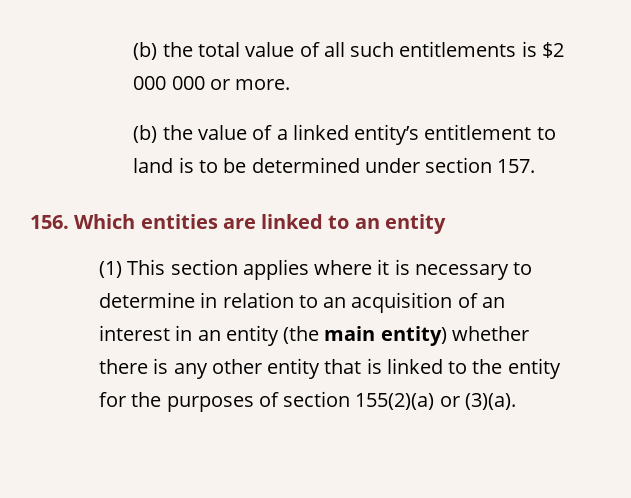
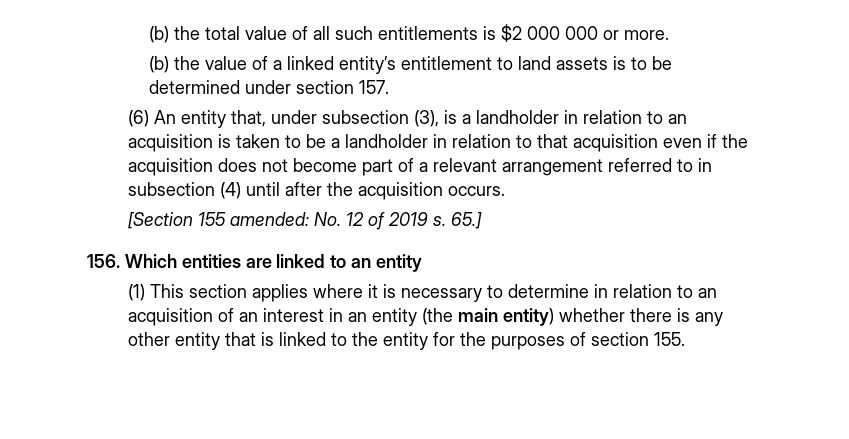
(174, 165) none -> [555,57,608,70] assets
(536, 166) none -> [128,110,688,128] [128,134,749,152] [128,158,713,176] [128,182,506,200] [128,212,483,230] // (6) An entity that, under subsection (3), is a landholder in relation to an acquisition is taken to be a landholder in relation to that acquisition even if the acquisition does not become part of a relevant arrangement referred to in subsection (4) until after the acquisition occurs. // [Section 155 amended: No. 12 of 2019 s. 65.]
[355,393,516,410] 155(2)(a) or (3)(a). -> [654,332,686,346] 155.

